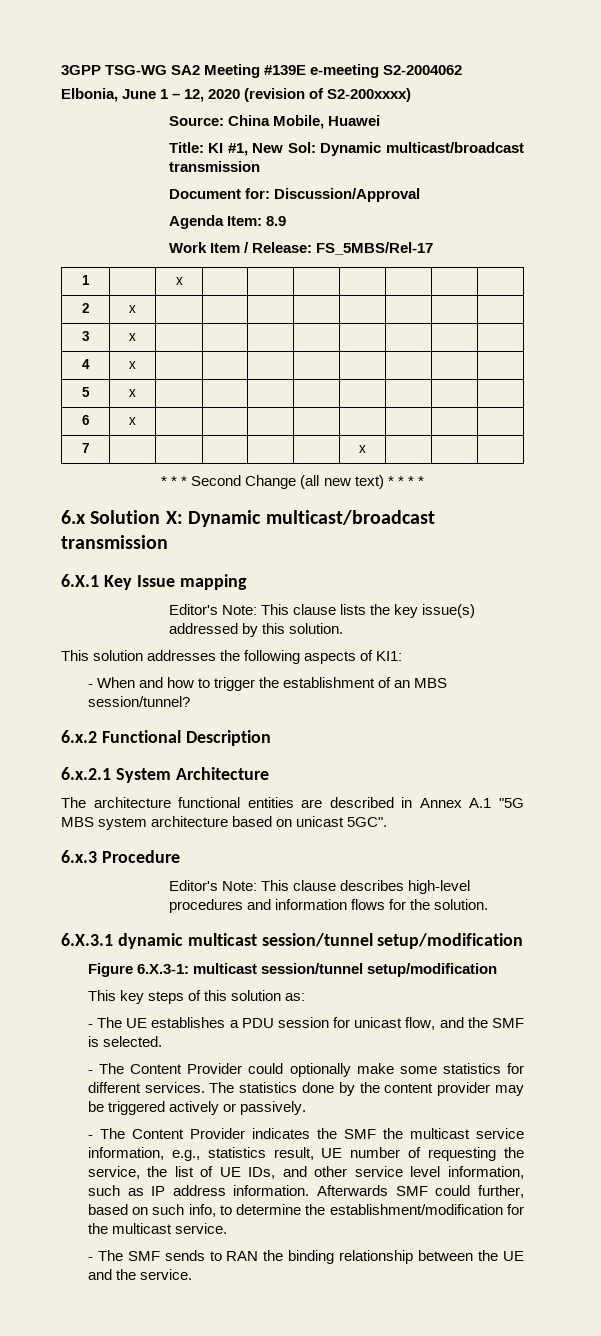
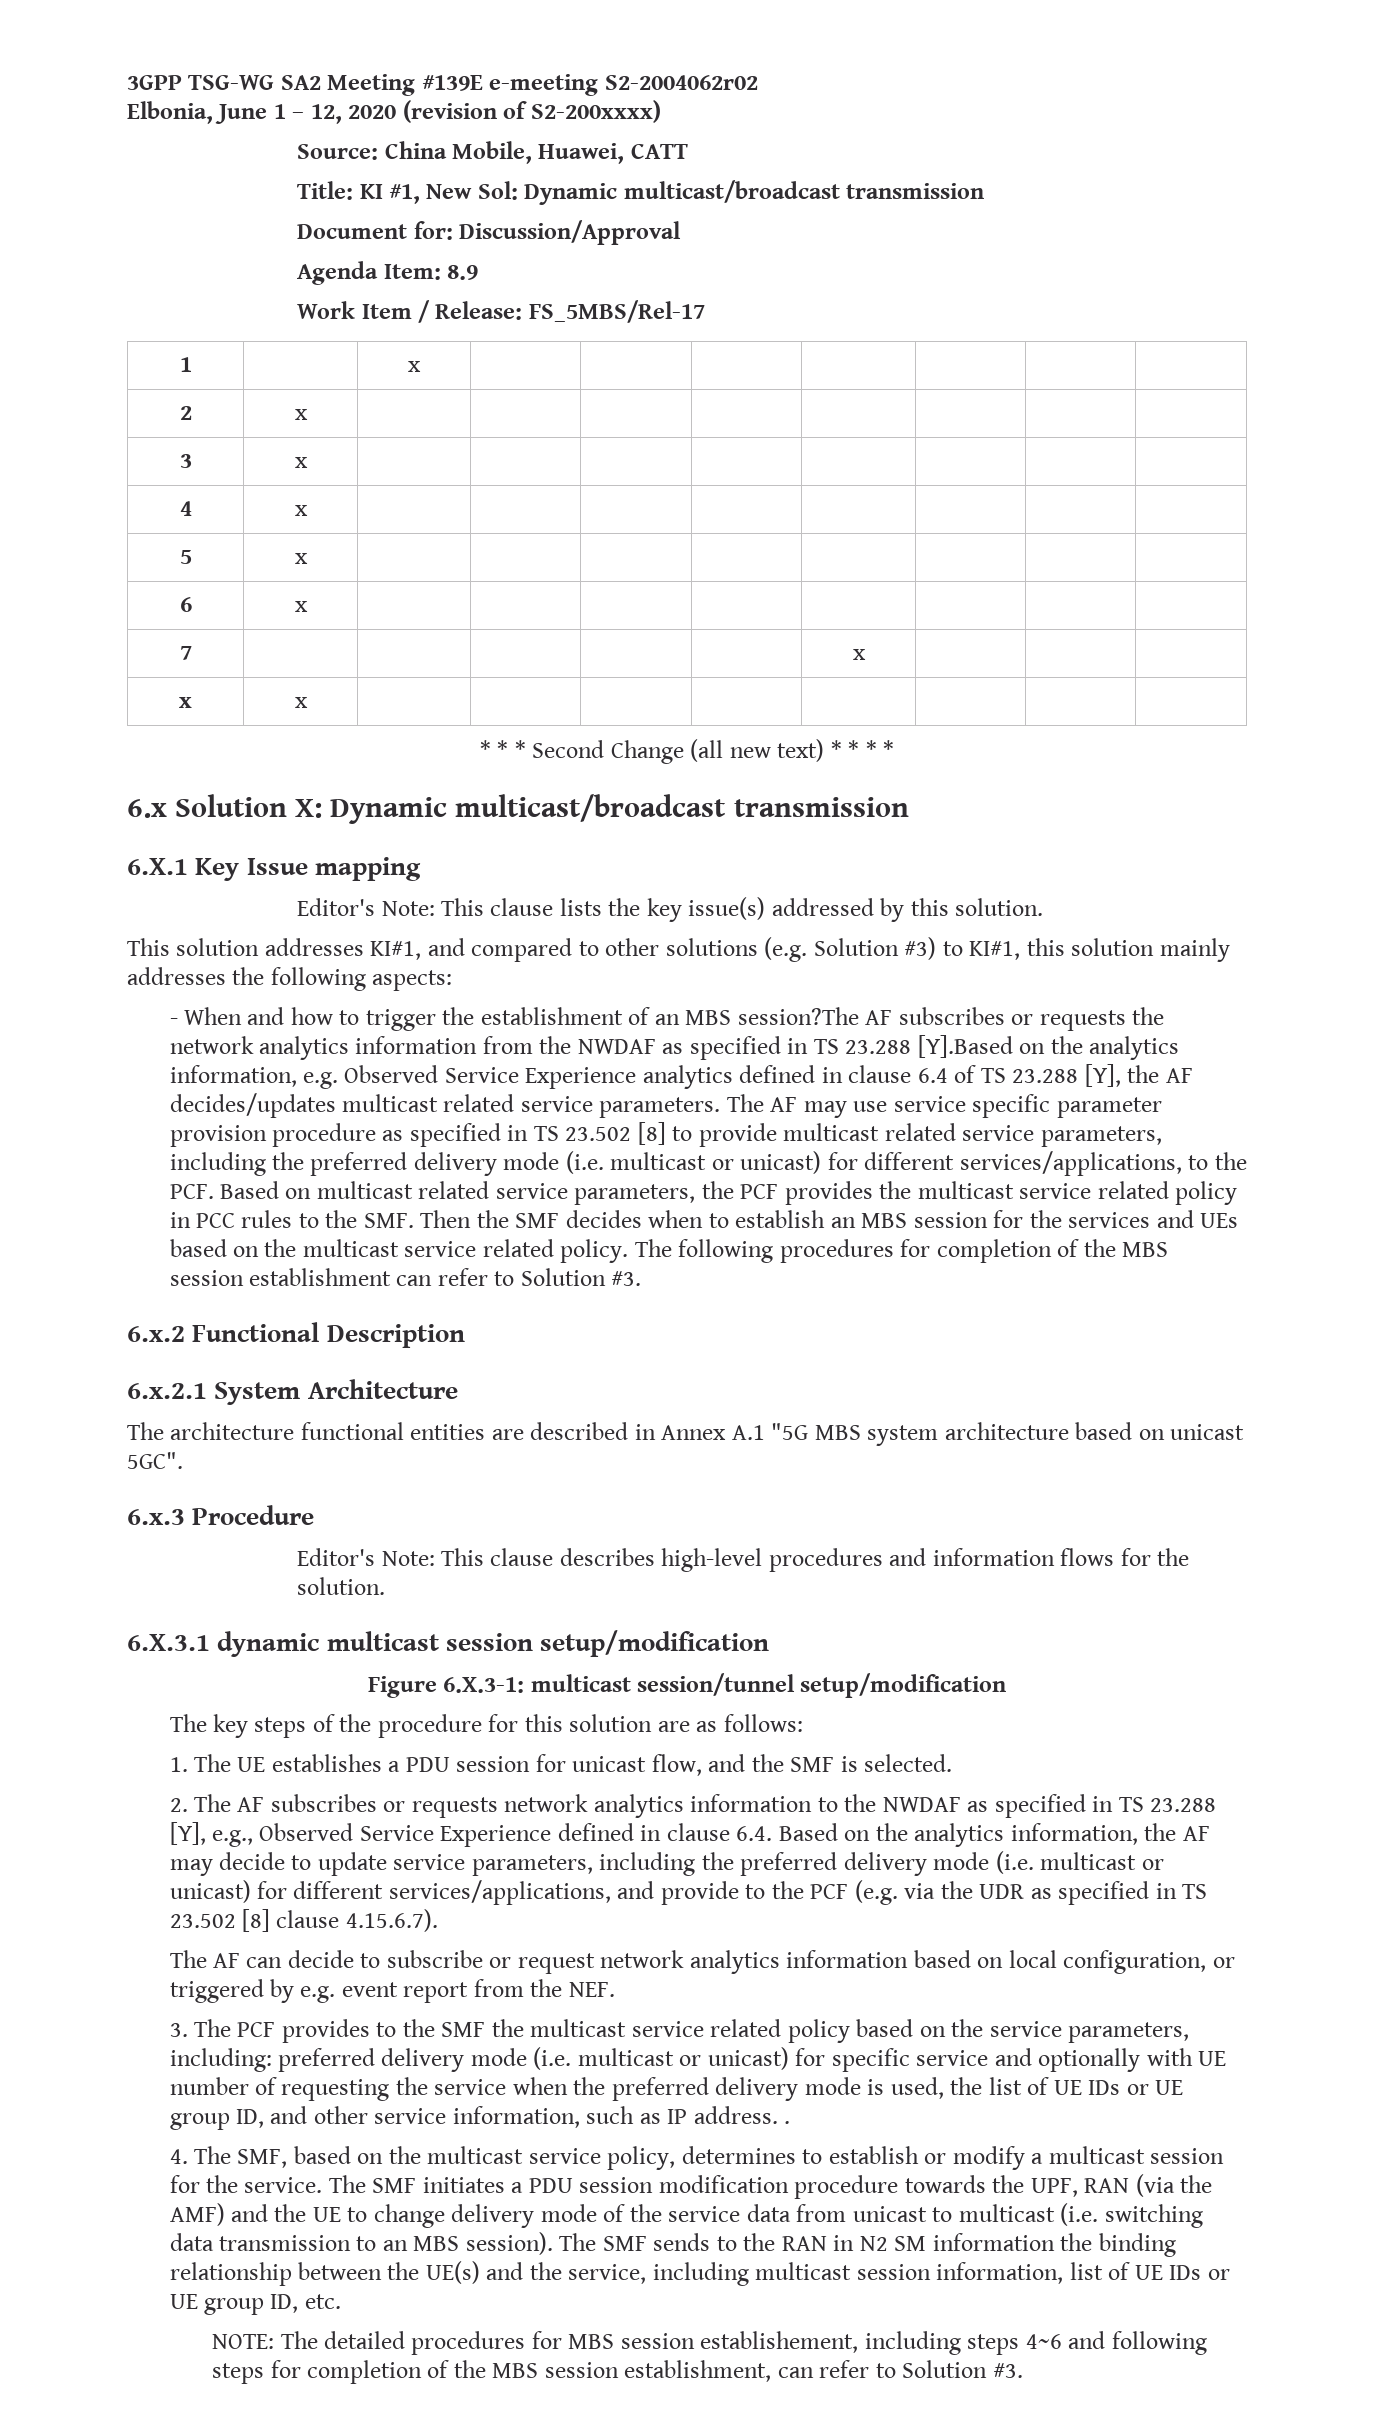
[383,65,463,75] S2-2004062 -> [604,75,758,90] S2-2004062r02
[327,115,380,126] Huawei -> [538,143,688,164] Huawei, CATT
(366, 449) none -> [179,697,192,708] [294,697,308,708] // x | x | | | | | | | |
[220,650,403,664] the following aspects of KI1: -> [370,937,1230,962] [127,967,453,991] KI#1, and compared to other solutions (e.g. Solution #3) to KI#1, this solution mainly addresses the following aspects:
[87,696,190,707] session/tunnel? -> [737,1007,1165,1031] [169,1035,1180,1060] [169,1064,1193,1089] [169,1093,1162,1118] [169,1122,1162,1147] [169,1151,1247,1176] [169,1181,1238,1205] [169,1210,1239,1228] [169,1239,1169,1263] [169,1268,642,1286] session?The AF subscribes or requests the network analytics information from the NWDAF as specified in TS 23.288 [Y].Based on the analytics information, e.g. Observed Service Experience analytics defined in clause 6.4 of TS 23.288 [Y], the AF decides/updates multicast related service parameters. The AF may use service specific parameter provision procedure as specified in TS 23.502 [8] to provide multicast related service parameters, including the preferred delivery mode (i.e. multicast or unicast) for different services/applications, to the PCF. Based on multicast related service parameters, the PCF provides the multicast service related policy in PCC rules to the SMF. Then the SMF decides when to establish an MBS session for the services and UEs based on the multicast service related policy. The following procedures for completion of the MBS session establishment can refer to Solution #3.
[261,933,373,947] session/tunnel -> [445,1633,533,1651] session
[87,990,116,1001] This -> [169,1714,207,1732] The
[204,990,306,1001] [87,1024,93,1028] this solution as: // - -> [339,1714,803,1738] [169,1757,188,1772] the procedure for this solution are as follows: // 1.
[87,1063,524,1077] [87,1082,525,1096] [87,1101,307,1115] [87,1128,310,1139] - The Content Provider could optionally make some statistics for different services. The statistics done by the content provider may be triggered actively or passively. // - The Content Provider indicates -> [169,1794,1217,1818] [169,1822,1210,1847] [169,1851,1164,1876] [169,1880,1208,1905] [169,1909,438,1932] [169,1950,1235,1974] [169,1979,615,2003] [169,2019,397,2043] 2. The AF subscribes or requests network analytics information to the NWDAF as specified in TS 23.288 [Y], e.g., Observed Service Experience defined in clause 6.4. Based on the analytics information, the AF may decide to update service parameters, including the preferred delivery mode (i.e. multicast or unicast) for different services/applications, and provide to the PCF (e.g. via the UDR as specified in TS 23.502 [8] clause 4.15.6.7). // The AF can decide to subscribe or request network analytics information based on local configuration, or triggered by e.g. event report from the NEF. // 3. The PCF provides to
[87,1147,314,1161] information, e.g., statistics result, -> [710,2019,1190,2043] [169,2047,1193,2072] related policy based on the service parameters, including: preferred delivery mode (i.e. multicast or unicast) for specific service and optionally with
[87,1166,276,1179] service, the list of UE IDs, -> [434,2077,1184,2101] [169,2109,264,2130] service when the preferred delivery mode is used, the list of UE IDs or UE group ID,
[410,1166,441,1177] level -> (447, 2116) none
[172,1185,524,1198] [87,1204,524,1217] [87,1223,227,1234] [87,1250,259,1261] address information. Afterwards SMF could further, based on such info, to determine the establishment/modification for the multicast service. // - The SMF sends to RAN -> [693,2106,791,2124] [169,2146,1225,2170] [169,2174,1213,2199] [169,2203,1203,2228] [169,2232,1055,2255] address. . // 4. The SMF, based on the multicast service policy, determines to establish or modify a multicast session for the service. The SMF initiates a PDU session modification procedure towards the UPF, RAN (via the AMF) and the UE to change delivery mode of the service data from unicast to multicast (i.e. switching data transmission to an MBS session). The SMF sends to the RAN in N2 SM information
[502,1251,524,1261] [87,1269,192,1280] UE and the service. -> [425,2261,1230,2286] [169,2294,341,2315] [212,2331,1207,2355] [212,2360,1023,2384] UE(s) and the service, including multicast session information, list of UE IDs or UE group ID, etc. // NOTE: The detailed procedures for MBS session establishement, including steps 4~6 and following steps for completion of the MBS session establishment, can refer to Solution #3.

